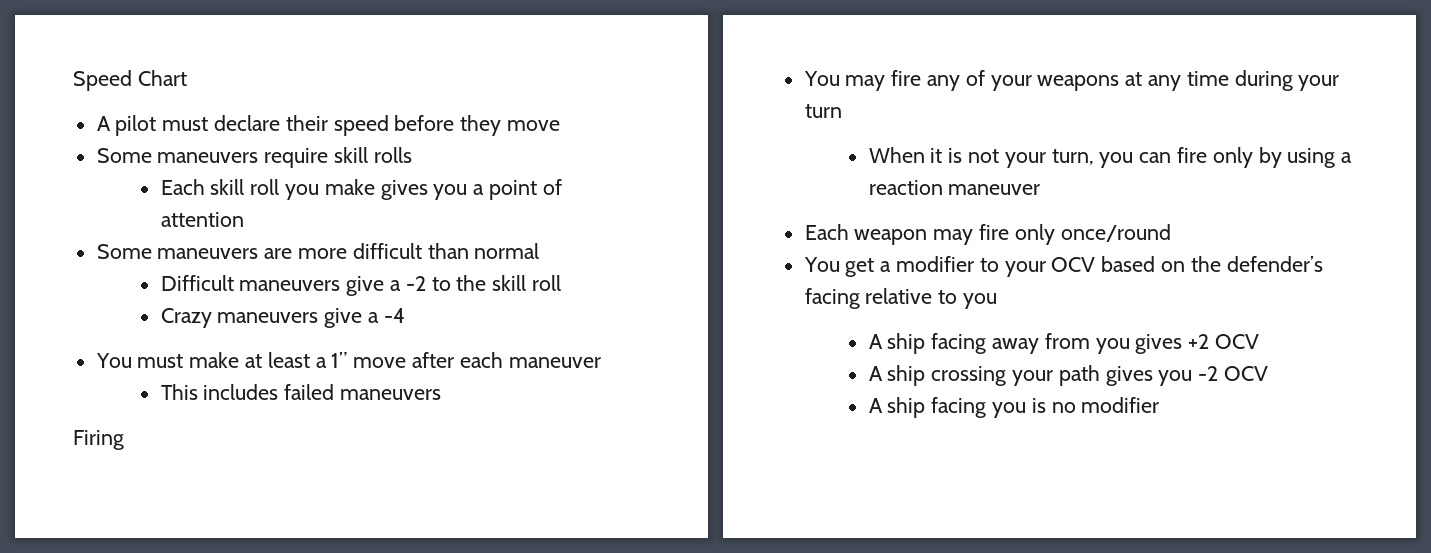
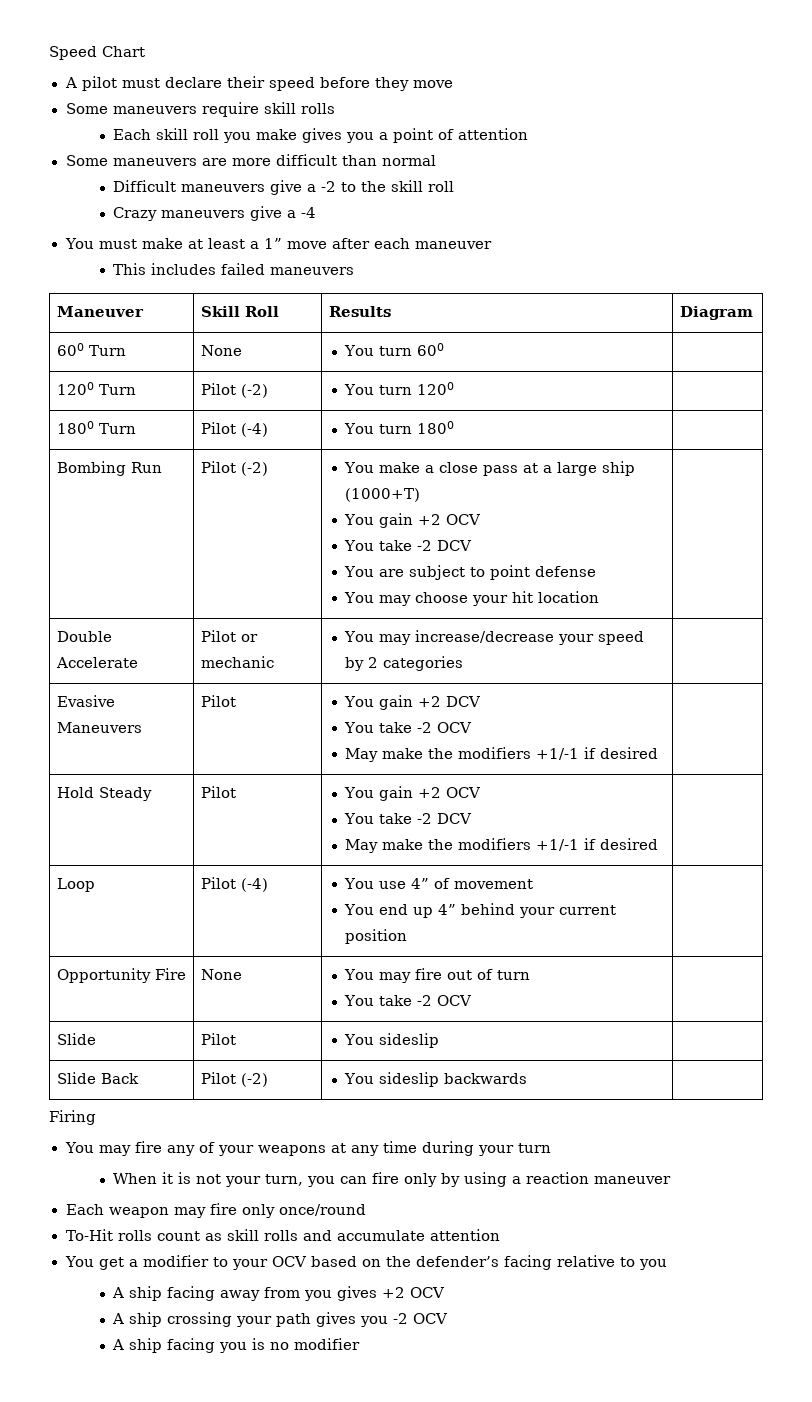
(441, 394) none -> [56,306,144,317] [200,306,279,317] [328,306,391,317] [679,306,753,320] [56,343,126,356] [200,345,242,356] [344,343,445,356] [56,382,136,395] [200,383,268,398] [344,382,455,395] [56,421,136,434] [200,422,268,437] [344,421,455,434] [56,461,162,476] [200,461,268,476] [344,461,636,476] [345,488,421,502] [344,513,482,528] [344,540,473,551] [344,565,597,580] [344,591,600,606] [56,631,112,642] [55,657,138,668] [200,630,258,642] [200,656,274,668] [344,630,645,645] [345,656,464,671] [56,695,115,707] [56,722,142,733] [200,695,236,707] [344,695,482,710] [344,722,473,733] [345,747,659,762] [56,787,152,801] [200,786,236,798] [344,786,482,801] [344,813,473,824] [345,838,659,853] [56,878,95,892] [200,877,268,892] [344,878,534,889] [344,903,617,918] [345,929,408,944] [56,968,186,983] [200,969,242,980] [344,968,531,983] [344,995,473,1006] [56,1033,96,1045] [200,1033,236,1045] [344,1033,440,1048] [56,1072,139,1084] [200,1072,268,1087] [344,1072,528,1087] // Maneuver | Skill Roll | Results | Diagram // 600 Turn | None | You turn 600 | // 1200 Turn | Pilot (-2) | You turn 1200 | // 1800 Turn | Pilot (-4) | You turn 1800 | // Bombing Run | Pilot (-2) | You make a close pass at a large ship (1000+T) // You gain +2 OCV // You take -2 DCV // You are subject to point defense // You may choose your hit location | // Double Accelerate | Pilot or mechanic | You may increase/decrease your speed by 2 categories | // Evasive Maneuvers | Pilot | You gain +2 DCV // You take -2 OCV // May make the modifiers +1/-1 if desired | // Hold Steady | Pilot | You gain +2 OCV // You take -2 DCV // May make the modifiers +1/-1 if desired | // Loop | Pilot (-4) | You use 4” of movement // You end up 4” behind your current position | // Opportunity Fire | None | You may fire out of turn // You take -2 OCV | // Slide | Pilot | You sideslip | // Slide Back | Pilot (-2) | You sideslip backwards |
(1171, 233) none -> [65,1229,501,1241] // To-Hit rolls count as skill rolls and accumulate attention

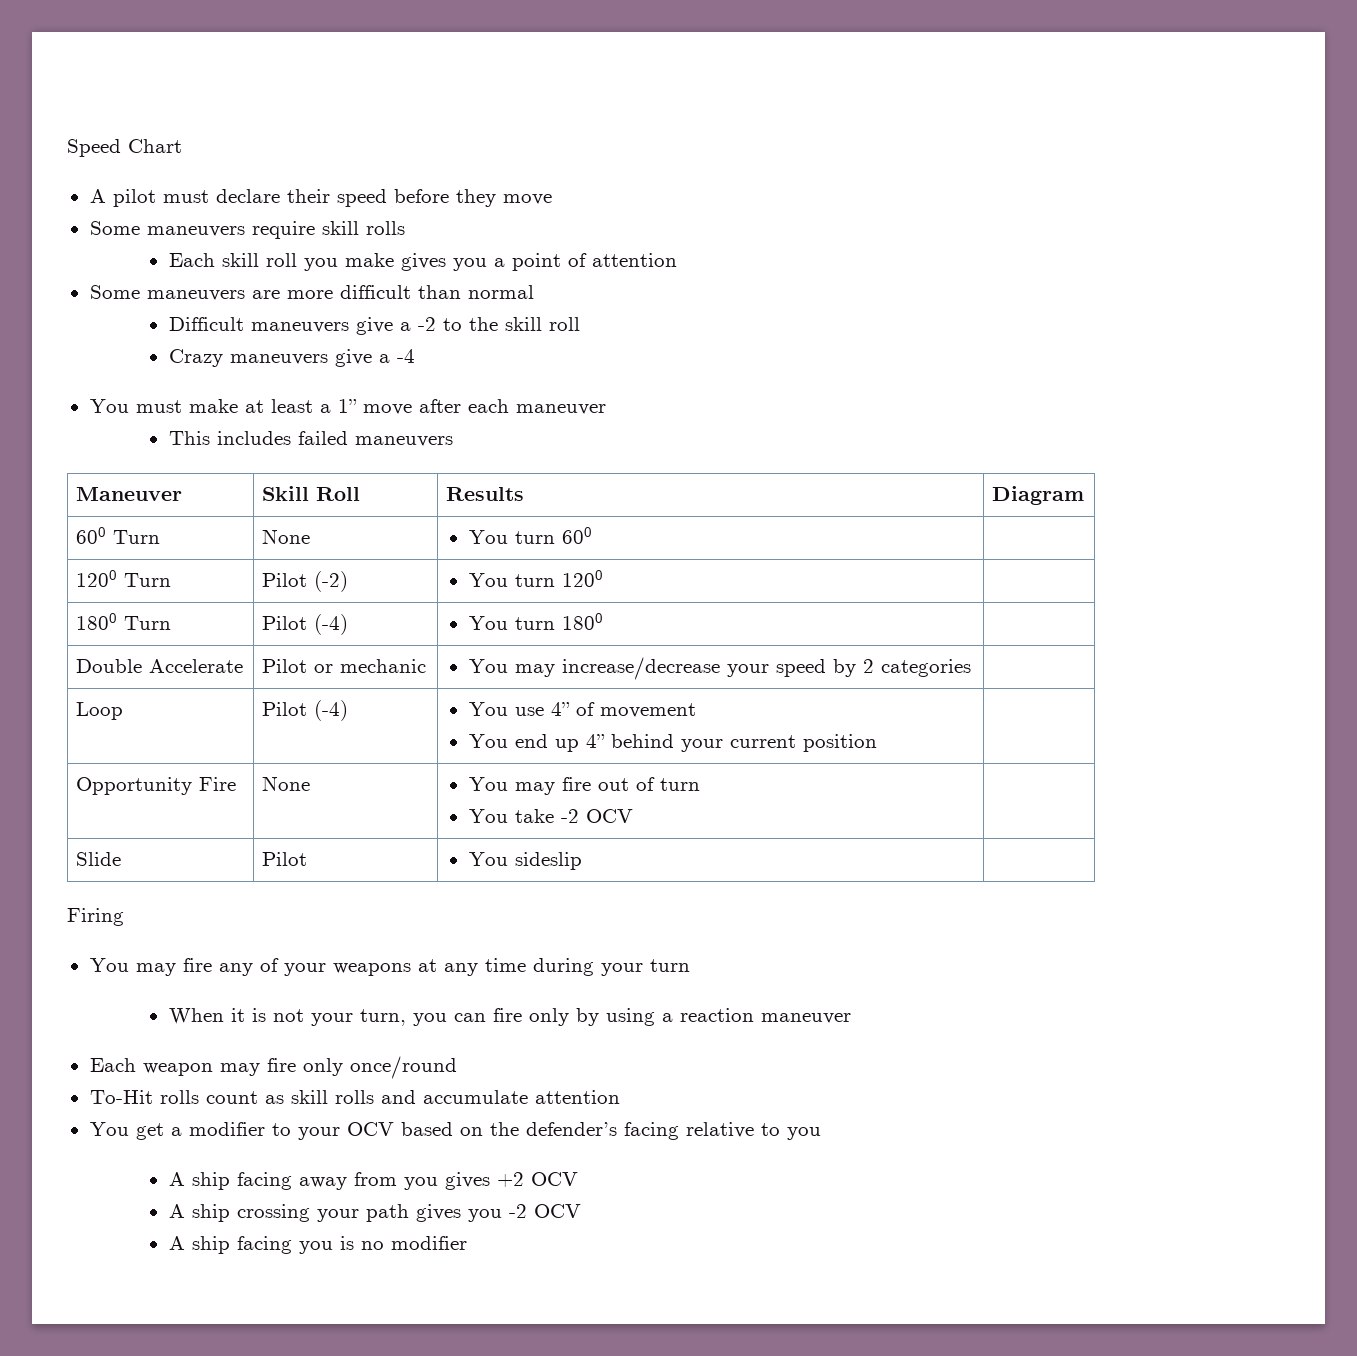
[56,461,162,476] [200,461,268,476] [344,461,636,476] [345,488,421,502] [344,513,482,528] [344,540,473,551] [344,565,597,580] [344,591,600,606] // Bombing Run | Pilot (-2) | You make a close pass at a large ship (1000+T) // You gain +2 OCV // You take -2 DCV // You are subject to point defense // You may choose your hit location | -> (603, 621) none
[56,695,115,707] [56,722,142,733] [200,695,236,707] [344,695,482,710] [344,722,473,733] [345,747,659,762] [56,787,152,801] [200,786,236,798] [344,786,482,801] [344,813,473,824] [345,838,659,853] // Evasive Maneuvers | Pilot | You gain +2 DCV // You take -2 OCV // May make the modifiers +1/-1 if desired | // Hold Steady | Pilot | You gain +2 OCV // You take -2 DCV // May make the modifiers +1/-1 if desired | -> (971, 668) none
[56,1072,139,1084] [200,1072,268,1087] [344,1072,528,1087] // Slide Back | Pilot (-2) | You sideslip backwards | -> (582, 861) none

